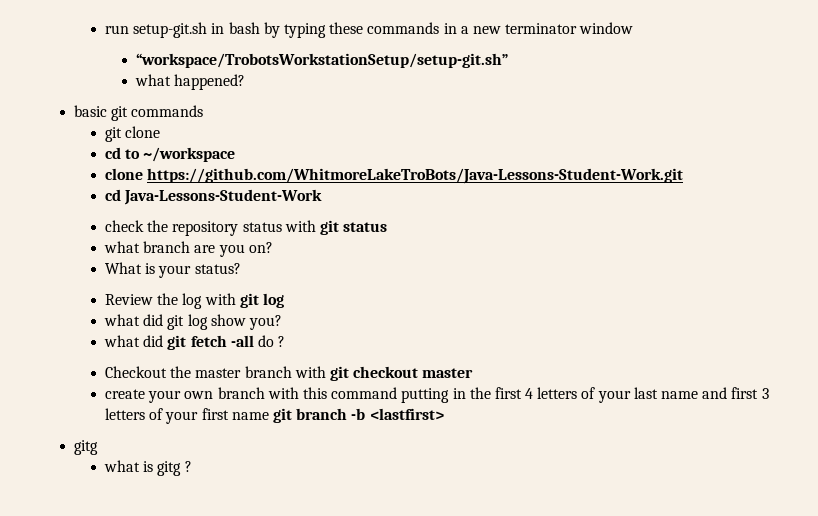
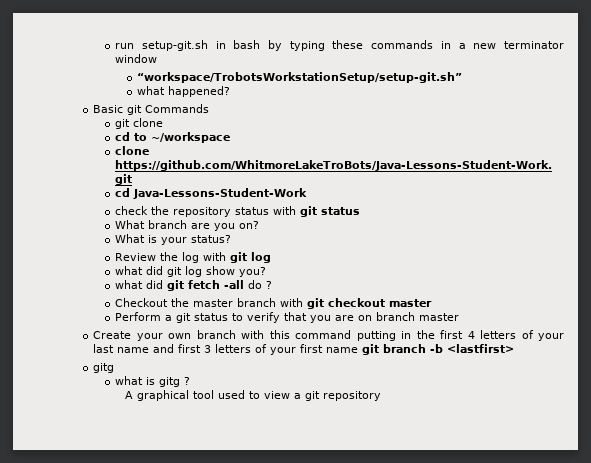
[74,105,204,121] basic git commands -> [93,104,210,115] Basic git Commands
[104,241,141,253] what -> [115,220,146,229] What
[105,389,146,399] create -> [115,312,460,323] [93,331,132,339] Perform a git status to verify that you are on branch master // Create
(192, 466) none -> [124,390,381,401] // A graphical tool used to view a git repository

